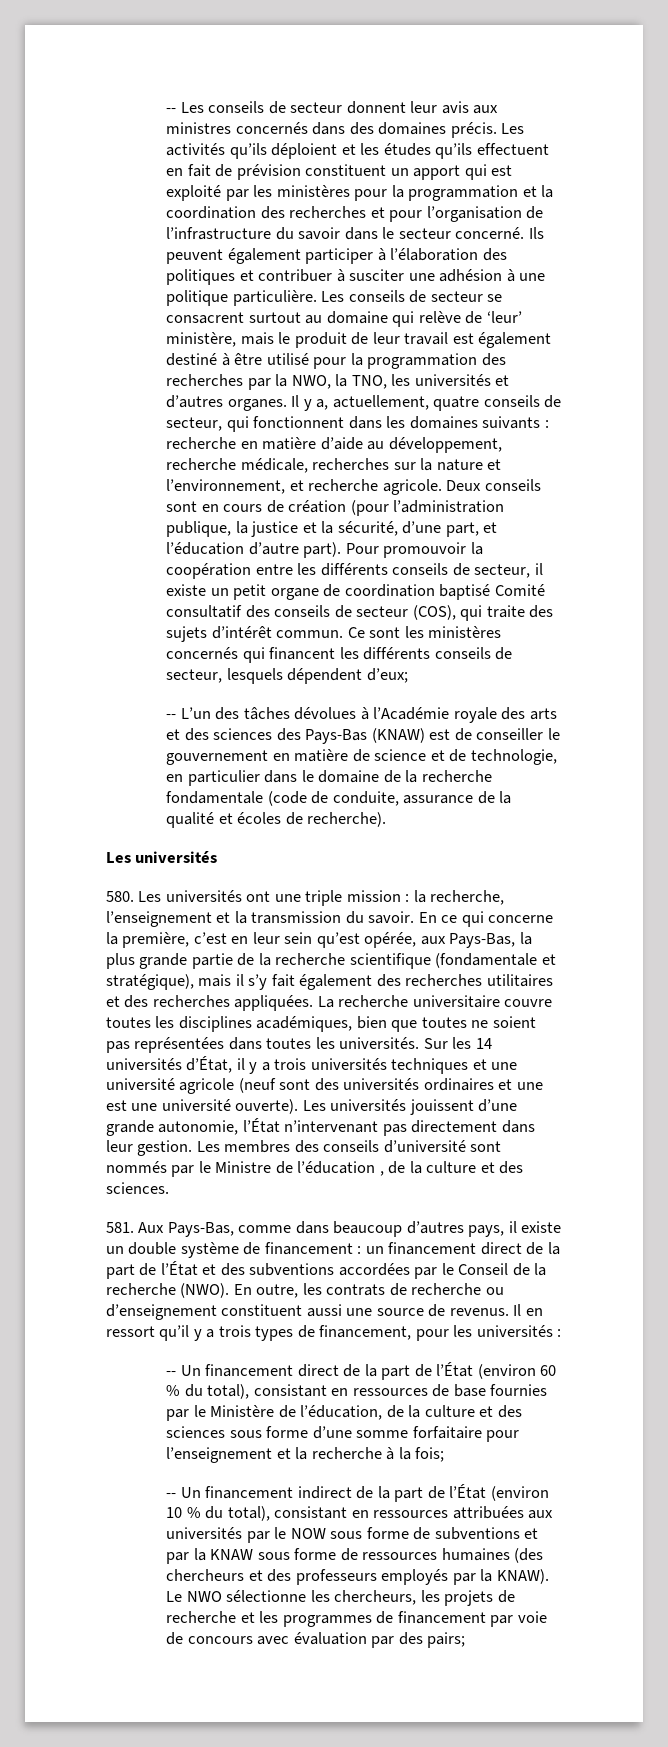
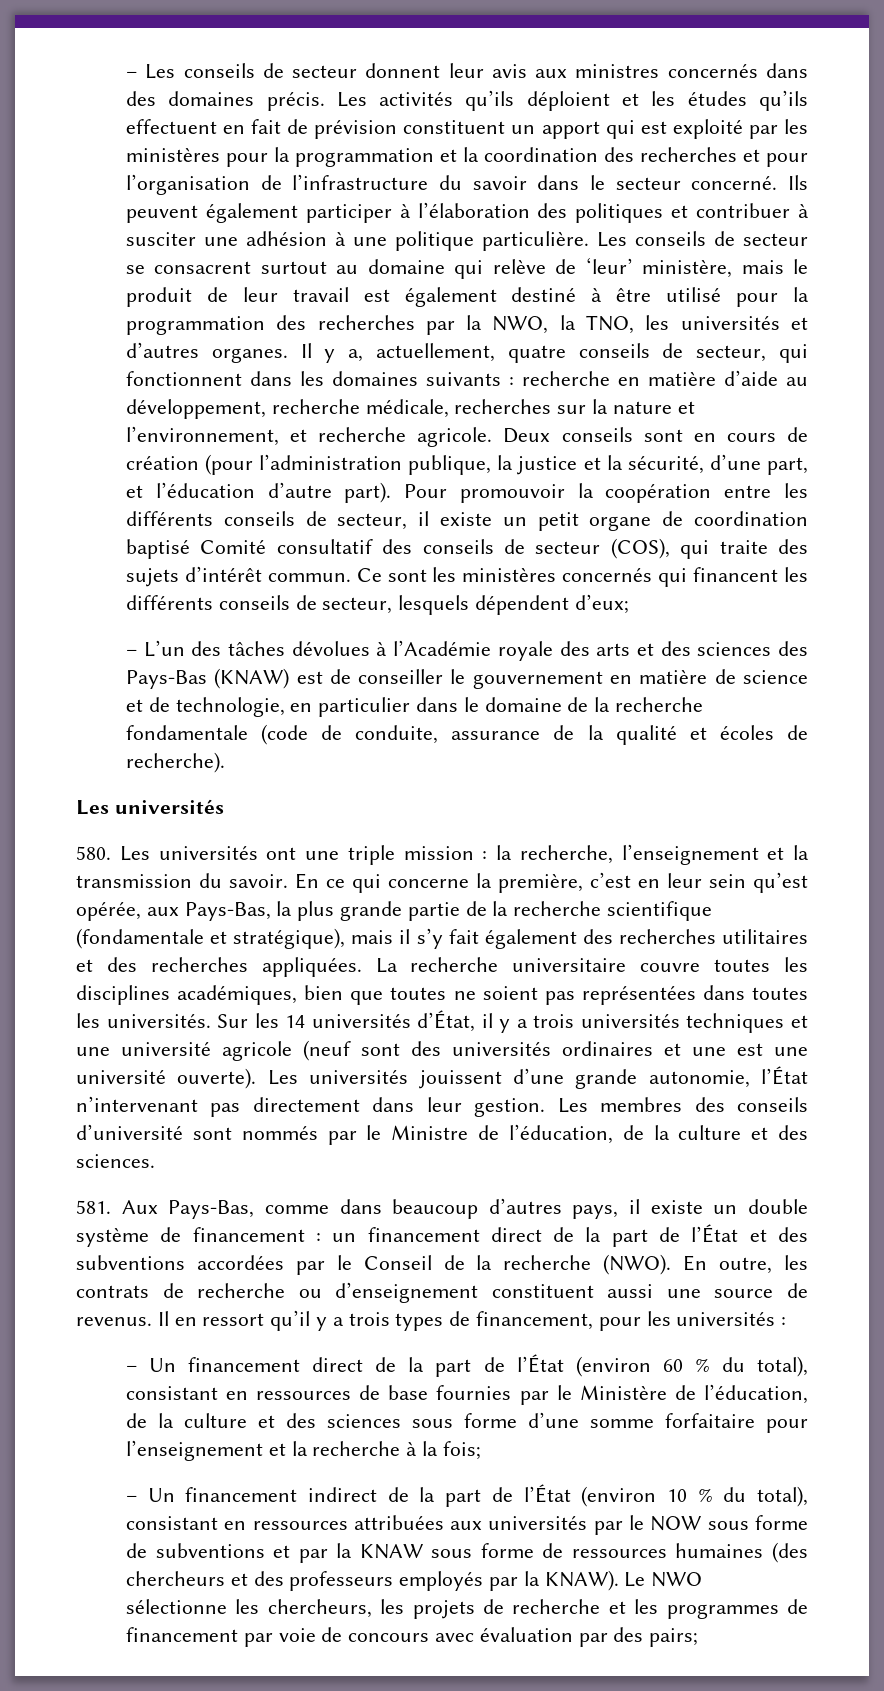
[166,108,177,113] -- -> [125,71,137,78] –
[166,714,177,719] -- -> [125,649,137,656] –
[297,1161,384,1176] l’éducation , -> [508,1124,613,1144] l’éducation,
[166,1371,177,1376] -- -> [125,1365,137,1372] –
[166,1493,177,1498] -- -> [125,1495,137,1502] –

